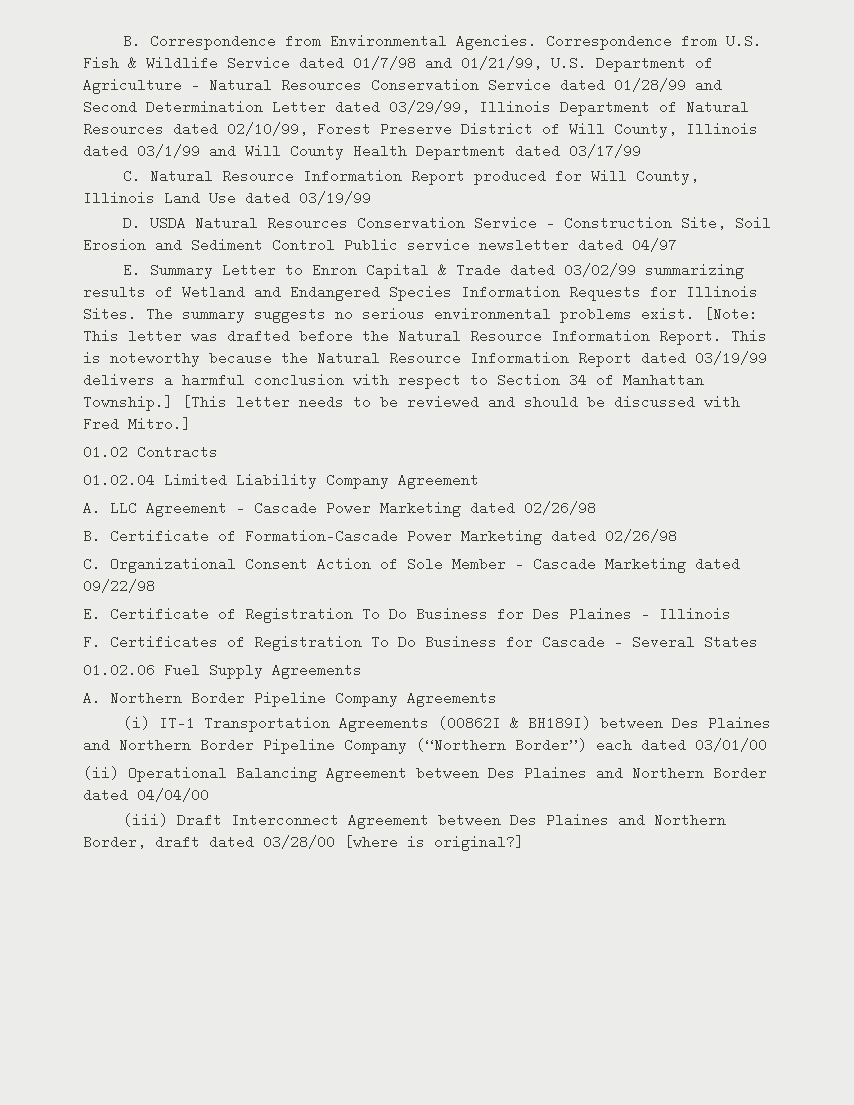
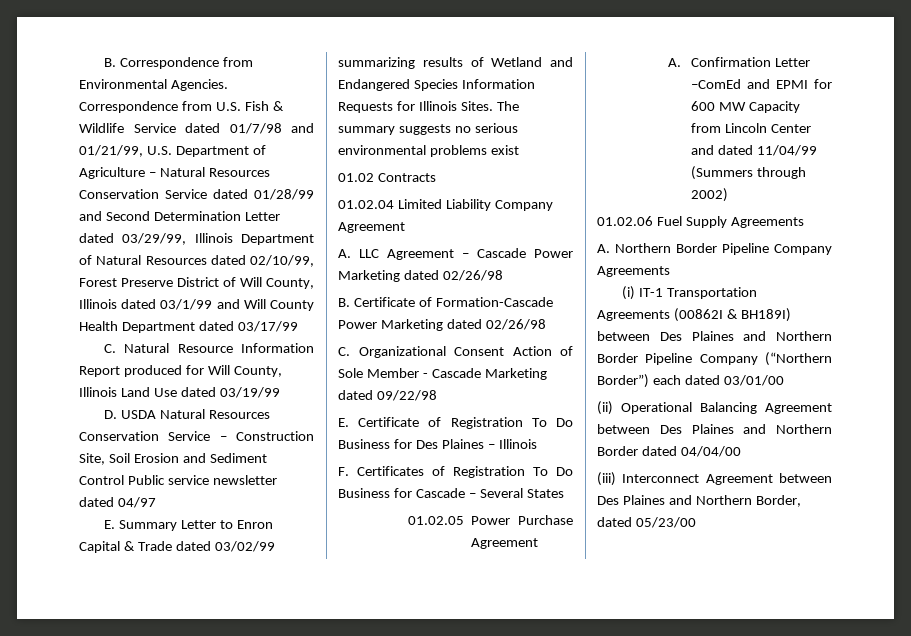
[641,307,758,321] [83,329,767,345] [83,351,767,367] [83,373,704,389] [83,395,740,411] [83,417,191,431] exist. [Note: This letter was drafted before the Natural Resource Information Report. This is noteworthy because the Natural Resource Information Report dated 03/19/99 delivers a harmful conclusion with respect to Section 34 of Manhattan Township.] [This letter needs to be reviewed and should be discussed with Fred Mitro.] -> [490,145,519,155] exist
(758, 642) none -> [408,515,573,525] [471,538,539,549] [667,57,810,67] [690,79,832,89] [690,101,800,113] [690,123,811,133] [690,145,817,156] [690,166,806,180] [690,188,728,202] // 01.02.05 Power Purchase Agreement // A. Confirmation Letter –ComEd and EPMI for 600 MW Capacity from Lincoln Center and dated 11/04/99 (Summers through 2002)
[176,813,222,827] Draft -> (616, 479) none
[155,835,524,851] draft dated 03/28/00 [where is original?] -> [597,517,696,528] dated 05/23/00

